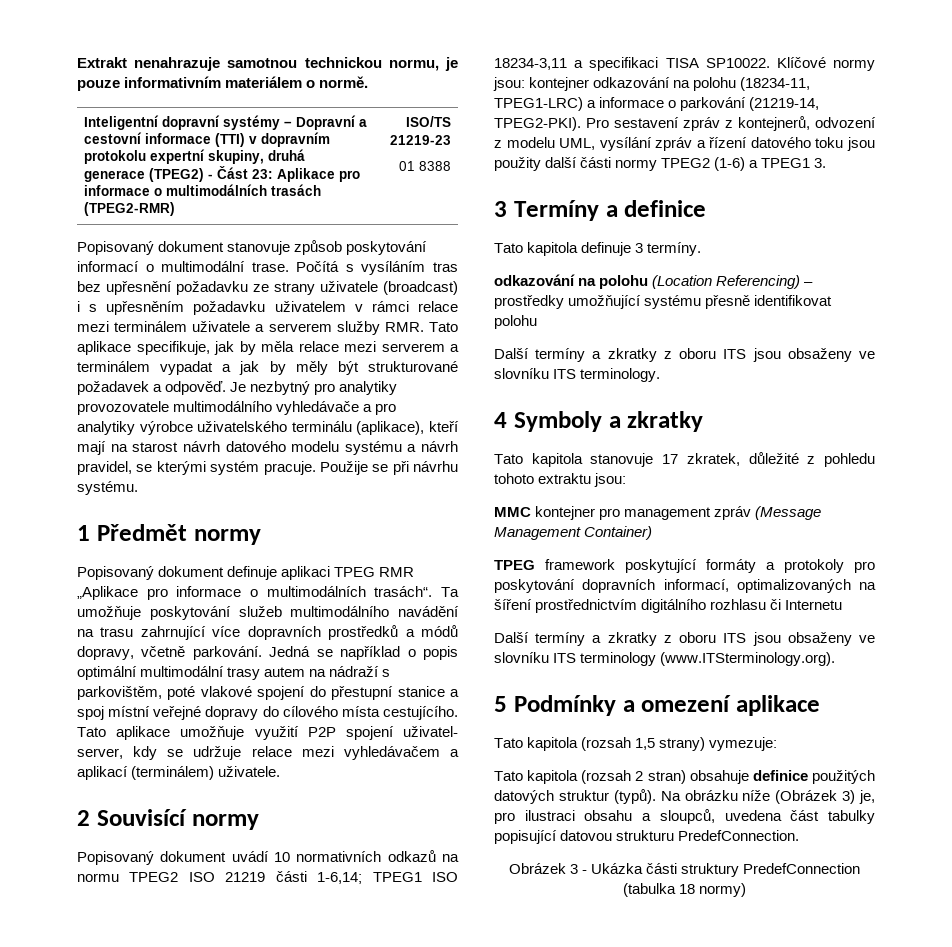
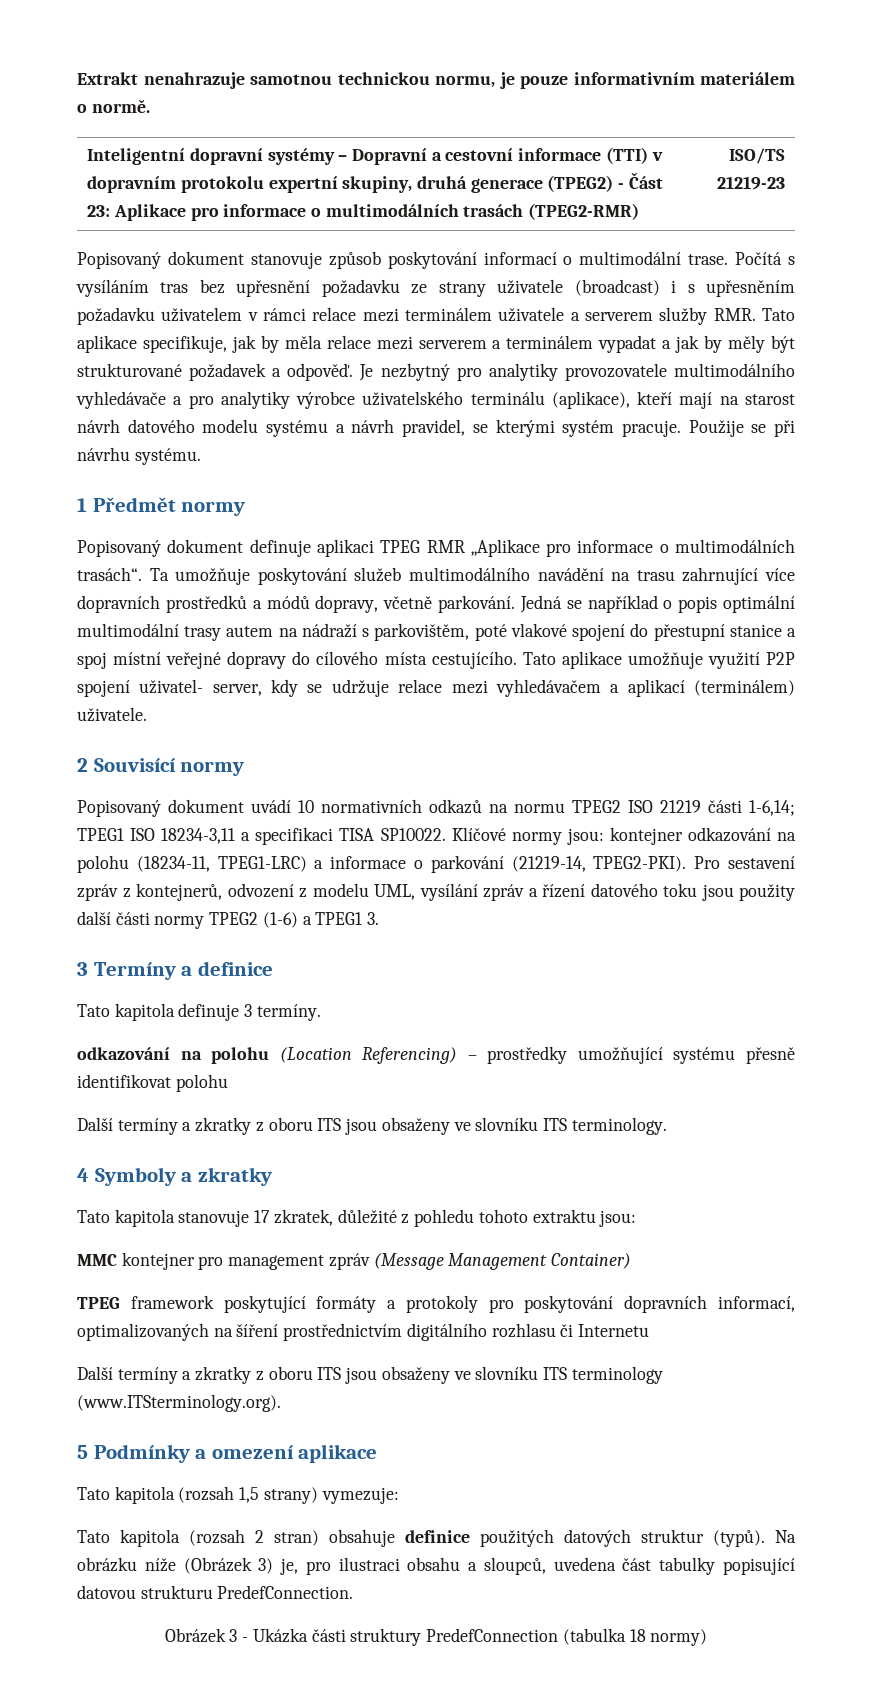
[398,161,451,171] // 01 8388 -> (785, 183) none

